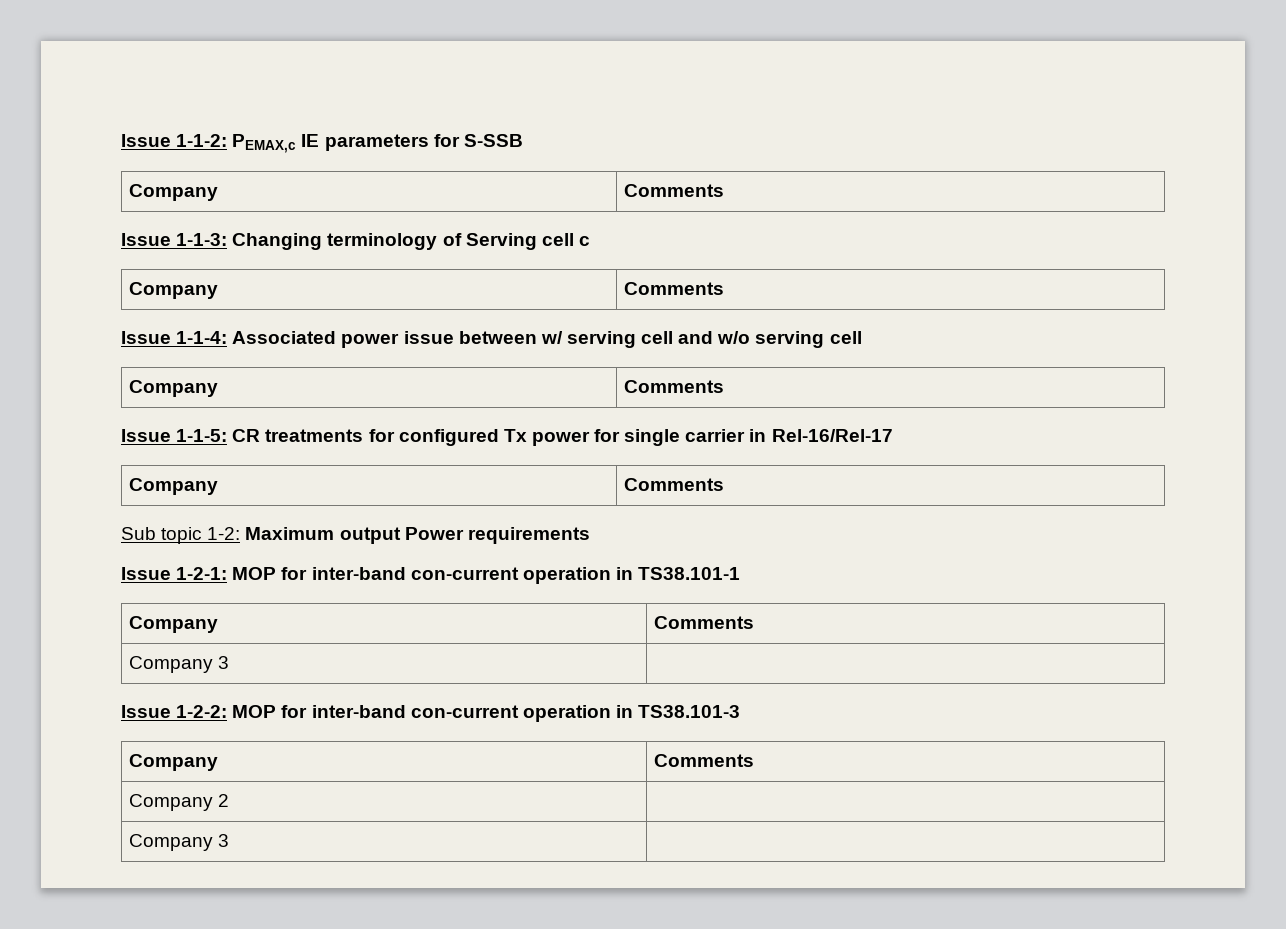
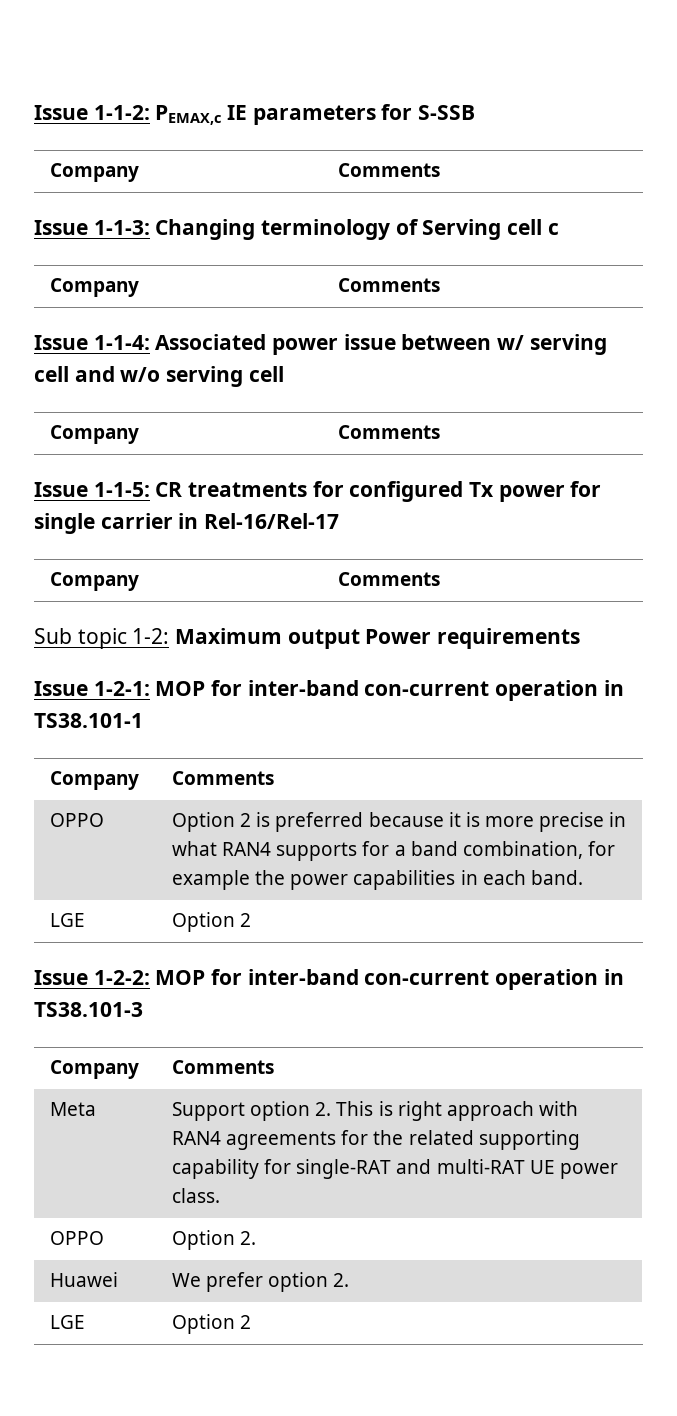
[129,656,230,673] Company 3 | -> [50,813,105,827] [172,812,627,832] [172,841,616,861] [172,870,583,890] [50,913,86,927] [172,912,252,932] OPPO | Option 2 is preferred because it is more precise in what RAN4 supports for a band combination, for example the power capabilities in each band. // LGE | Option 2
[129,794,230,811] [129,834,230,851] Company 2 | // Company 3 | -> [50,1102,97,1116] [172,1101,579,1121] [172,1130,580,1150] [172,1159,618,1179] [172,1188,221,1203] [50,1231,105,1245] [172,1230,257,1250] [50,1272,119,1287] [172,1272,350,1292] [50,1315,86,1329] [172,1314,252,1334] Meta | Support option 2. This is right approach with RAN4 agreements for the related supporting capability for single-RAT and multi-RAT UE power class. // OPPO | Option 2. // Huawei | We prefer option 2. // LGE | Option 2

